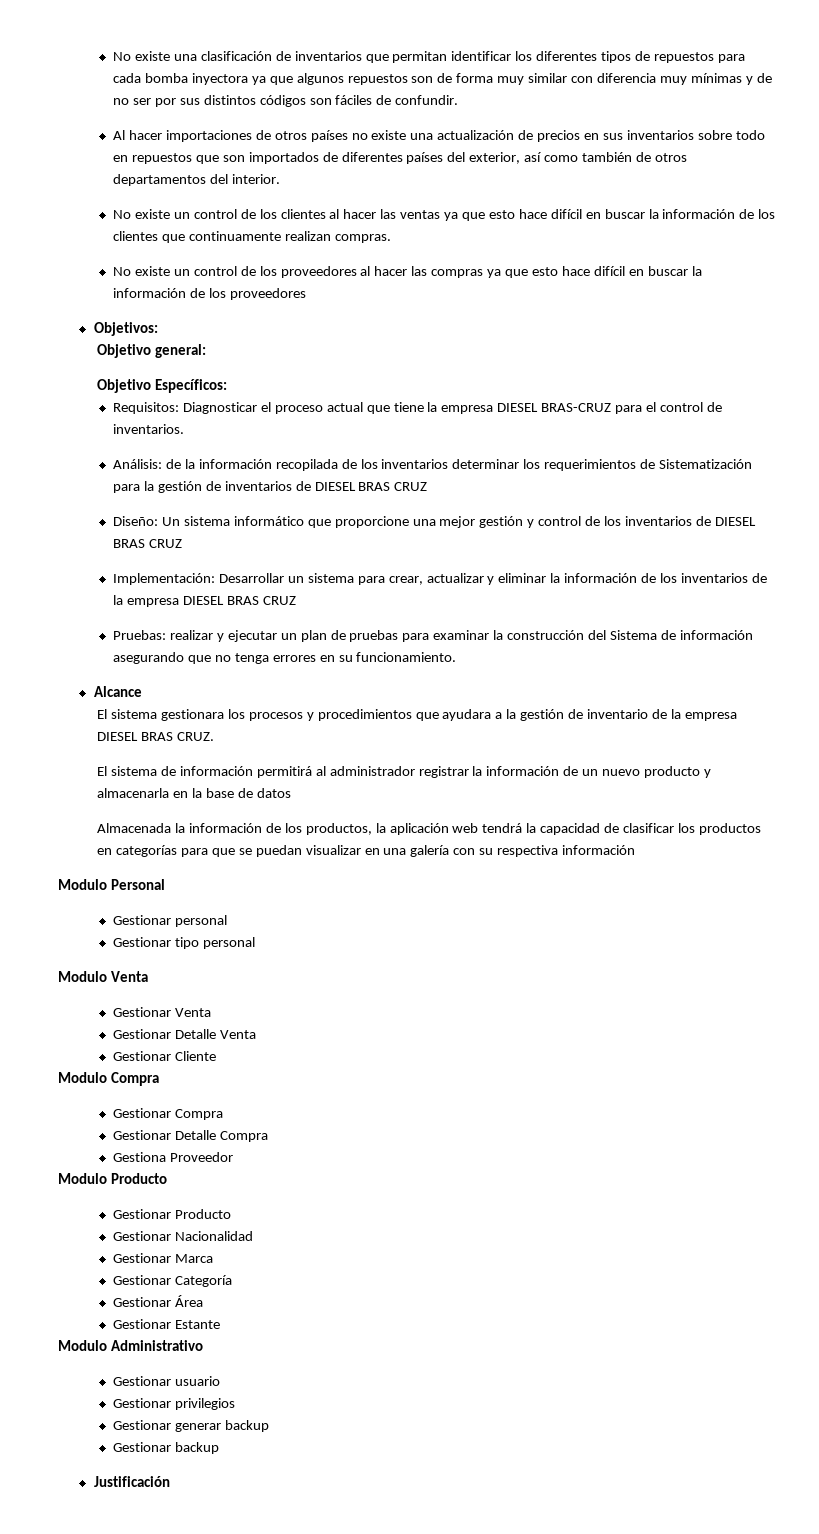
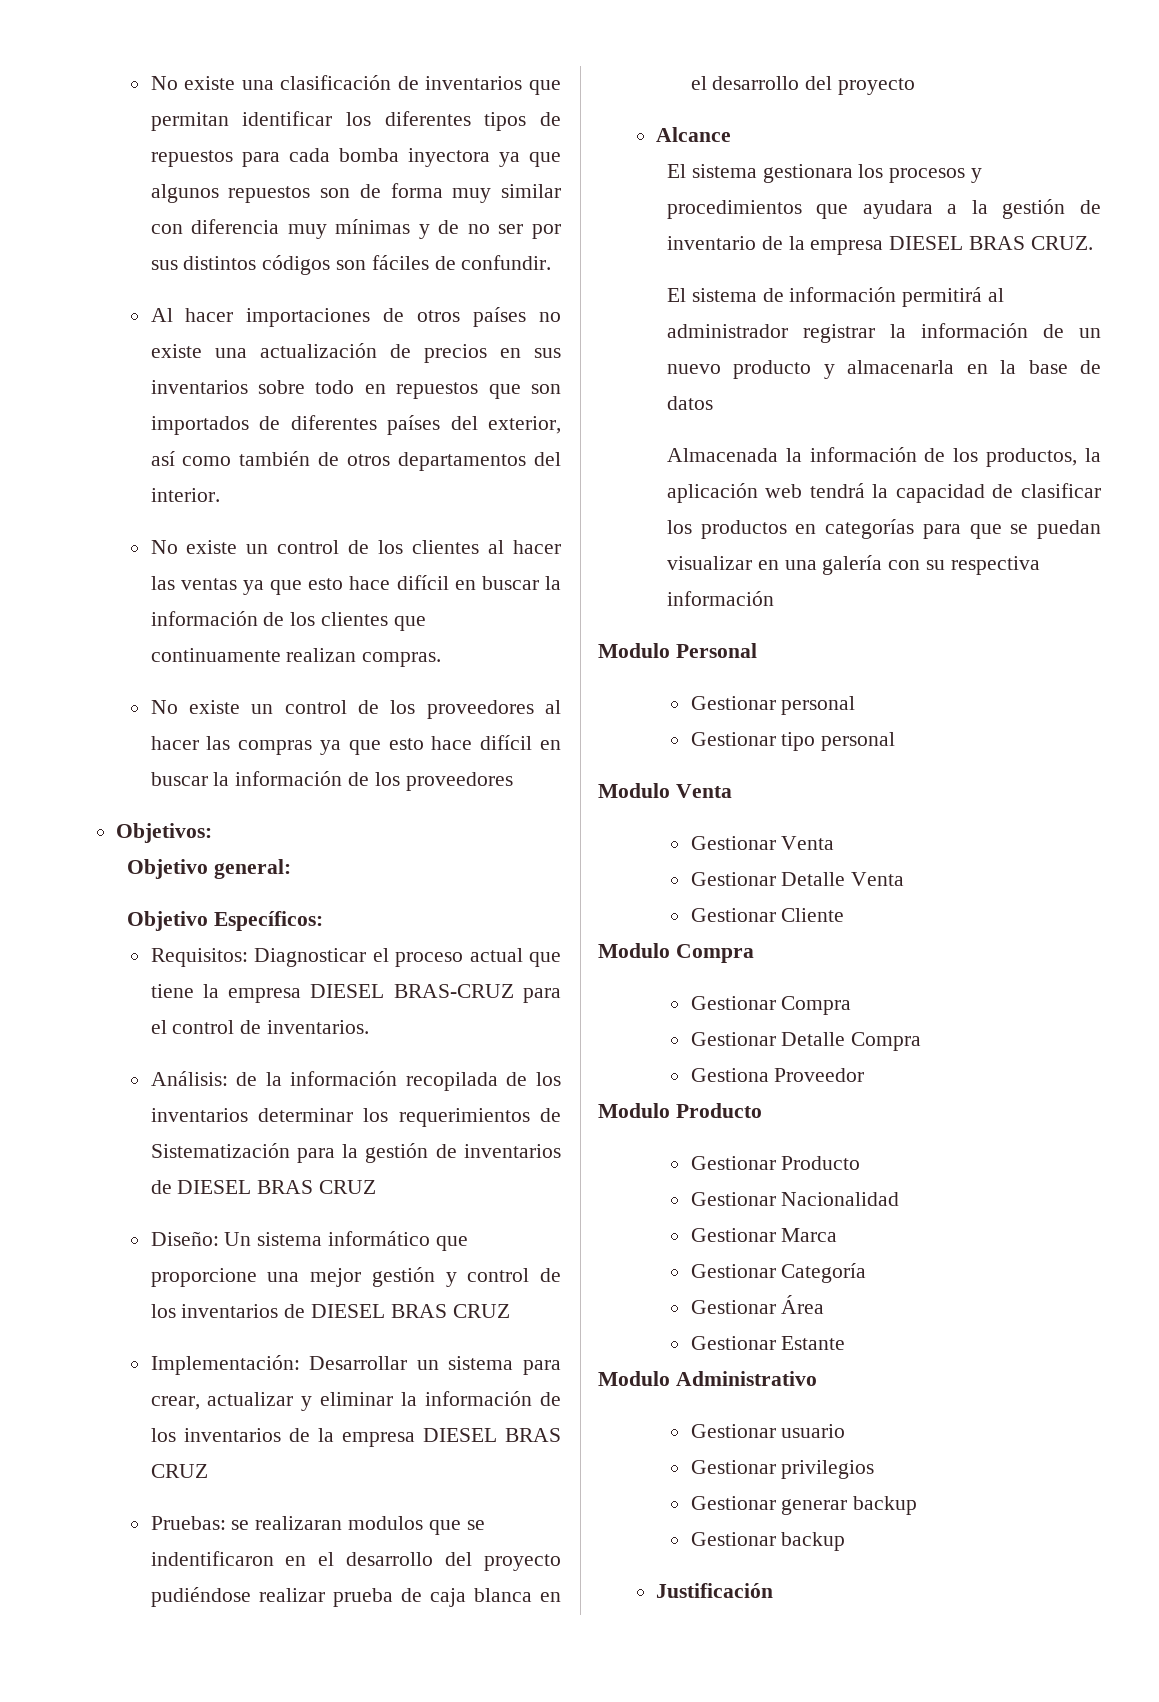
[169,630,753,642] [113,652,457,664] realizar y ejecutar un plan de pruebas para examinar la construcción del Sistema de información asegurando que no tenga errores en su funcionamiento. -> [231,1516,485,1535] [150,1551,561,1571] [150,1587,561,1607] [690,76,915,95] se realizaran modulos que se indentificaron en el desarrollo del proyecto pudiéndose realizar prueba de caja blanca en el desarrollo del proyecto

